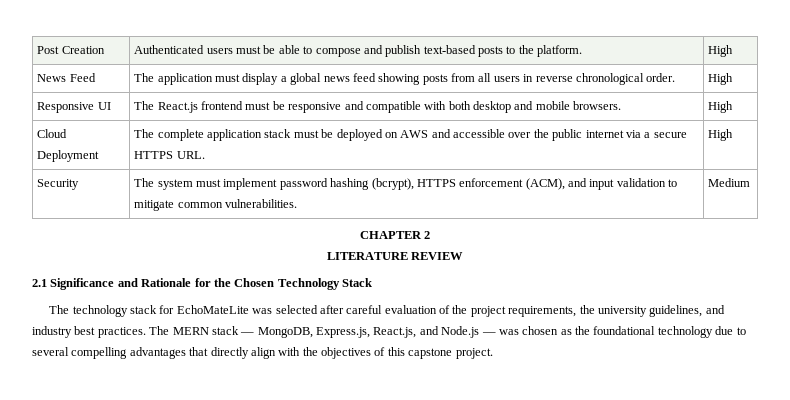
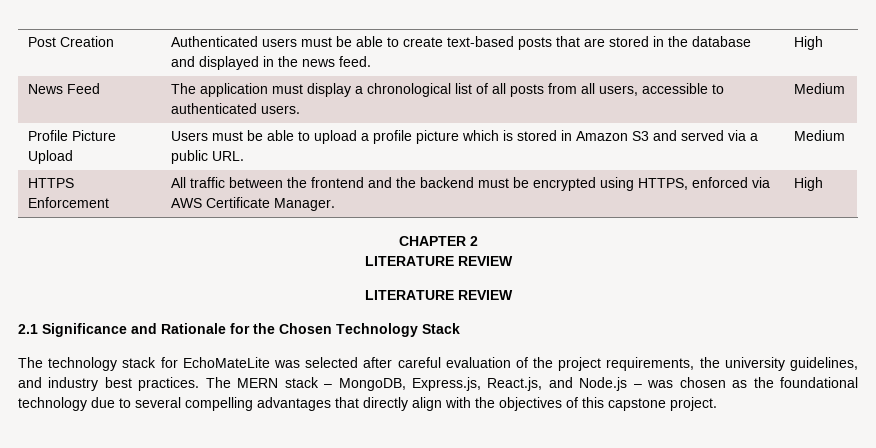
[315,45,583,57] compose and publish text-based posts to the platform. -> [403,36,752,50] [171,56,372,70] create text-based posts that are stored in the database and displayed in the news feed.
[290,73,676,85] [708,73,734,85] [37,102,111,113] [134,101,622,113] [708,101,734,113] [37,129,68,138] [37,150,100,162] [134,129,687,141] [134,151,205,159] [708,129,734,141] [37,179,80,190] [134,178,678,190] [134,199,298,211] [708,178,751,187] global news feed showing posts from all users in reverse chronological order. | High // Responsive UI | The React.js frontend must be responsive and compatible with both desktop and mobile browsers. | High // Cloud Deployment | The complete application stack must be deployed on AWS and accessible over the public internet via a secure HTTPS URL. | High // Security | The system must implement password hashing (bcrypt), HTTPS enforcement (ACM), and input validation to mitigate common vulnerabilities. | Medium -> [367,83,725,97] [171,103,301,114] [794,83,846,94] [28,130,117,141] [28,150,74,164] [171,130,759,144] [171,150,245,164] [794,130,846,141] [28,178,75,188] [28,197,110,208] [171,177,771,191] [171,197,336,211] [794,177,824,191] chronological list of all posts from all users, accessible to authenticated users. | Medium // Profile Picture Upload | Users must be able to upload a profile picture which is stored in Amazon S3 and served via a public URL. | Medium // HTTPS Enforcement | All traffic between the frontend and the backend must be encrypted using HTTPS, enforced via AWS Certificate Manager. | High
(464, 256) none -> [364,290,513,300] // LITERATURE REVIEW
[240,332,255,335] — -> [324,384,333,388] –
[481,332,496,335] — -> [633,384,642,388] –

